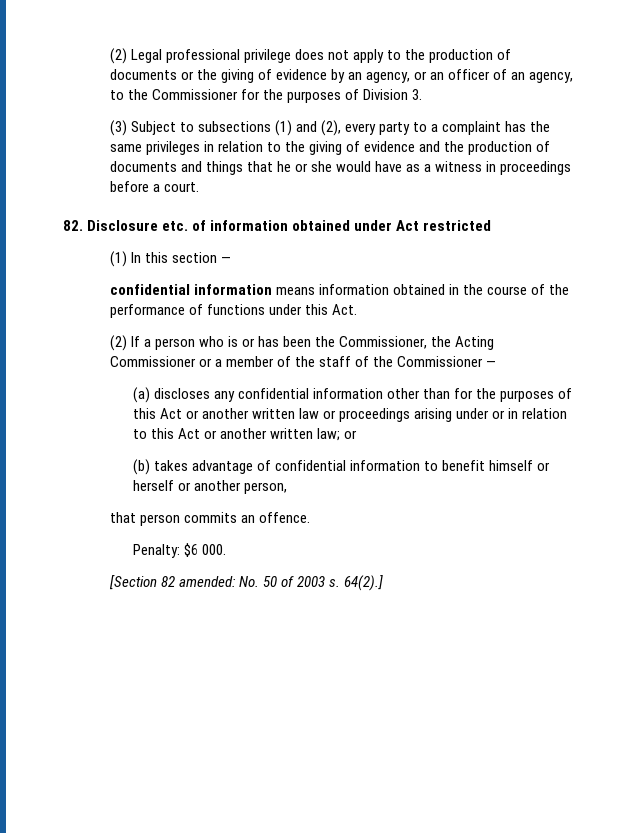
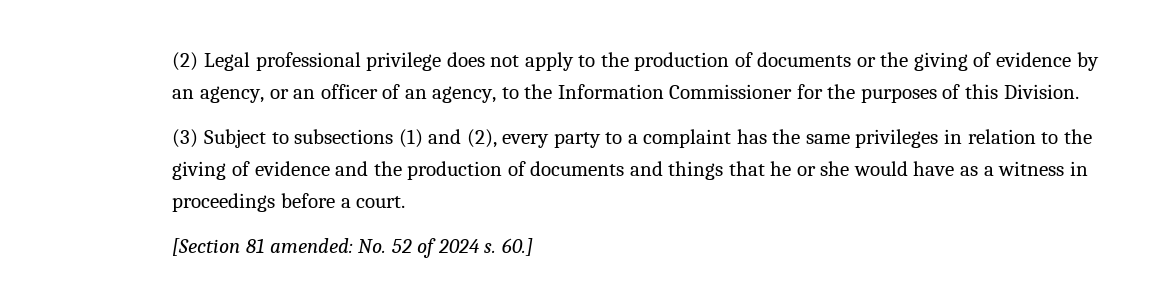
(148, 94) none -> [557,84,664,99] Information
[362,89,422,100] Division 3. -> [965,84,1079,99] this Division.
[63,220,492,231] [109,251,231,267] [109,284,570,295] [109,304,357,318] [109,335,495,351] [109,356,497,367] [132,387,573,403] [132,408,568,422] [132,428,358,441] [132,459,551,475] [132,480,288,494] [109,512,310,526] [132,543,226,558] // 82. Disclosure etc. of information obtained under Act restricted // (1) In this section — // confidential information means information obtained in the course of the performance of functions under this Act. // (2) If a person who is or has been the Commissioner, the Acting Commissioner or a member of the staff of the Commissioner — // (a) discloses any confidential information other than for the purposes of this Act or another written law or proceedings arising under or in relation to this Act or another written law; or // (b) takes advantage of confidential information to benefit himself or herself or another person, // that person commits an offence. // Penalty: $6 000. -> (406, 202) none
[160,576,175,587] 82 -> [245,238,264,253] 81
[262,575,383,591] 50 of 2003 s. 64(2).] -> [391,238,533,258] 52 of 2024 s. 60.]

